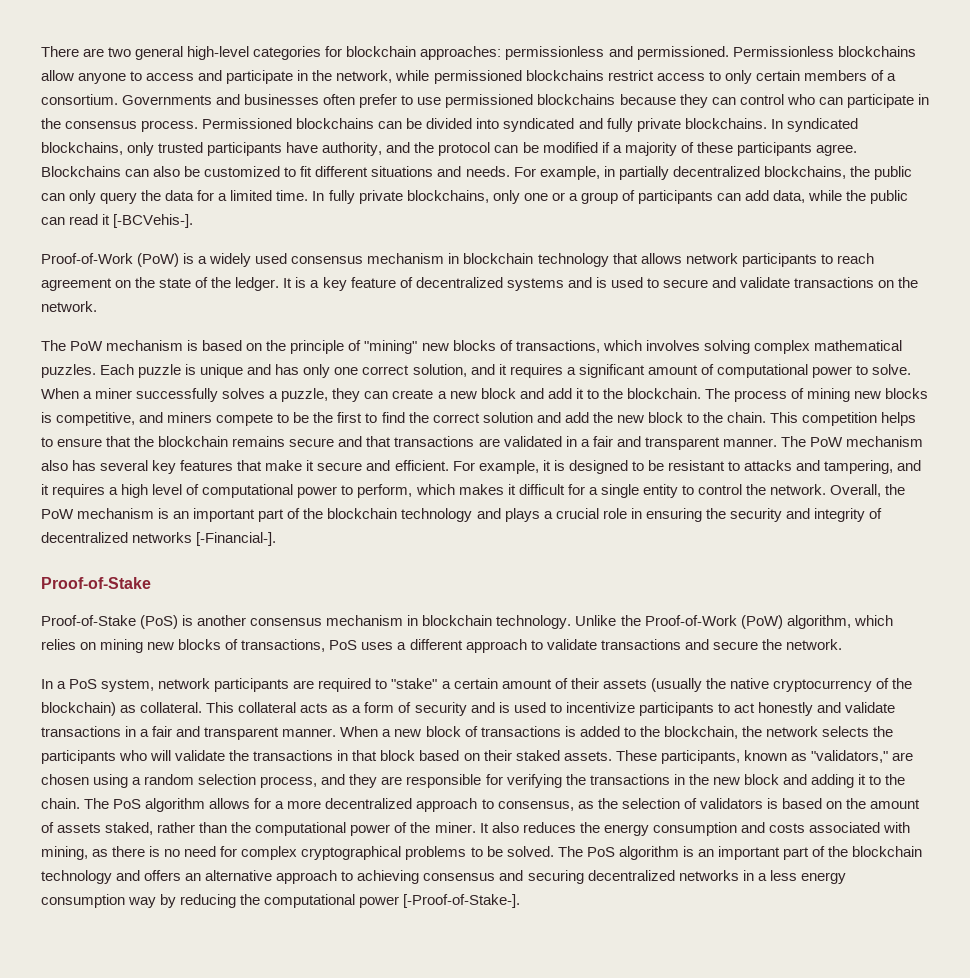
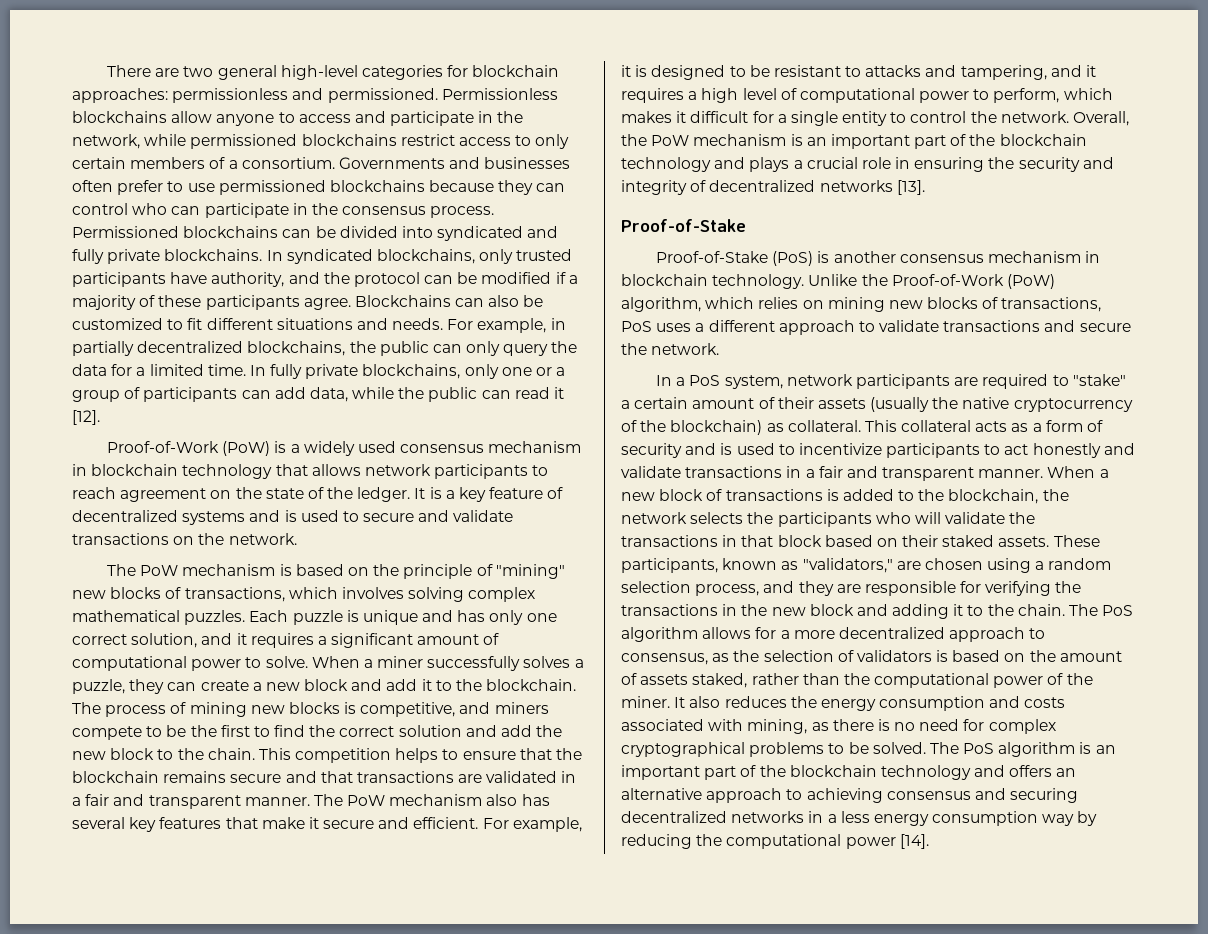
[113,214,194,228] [-BCVehis-]. -> [72,410,100,425] [12].
[196,532,277,546] [-Financial-]. -> [896,180,925,195] [13].
[403,894,521,908] [-Proof-of-Stake-]. -> [899,834,929,849] [14].

